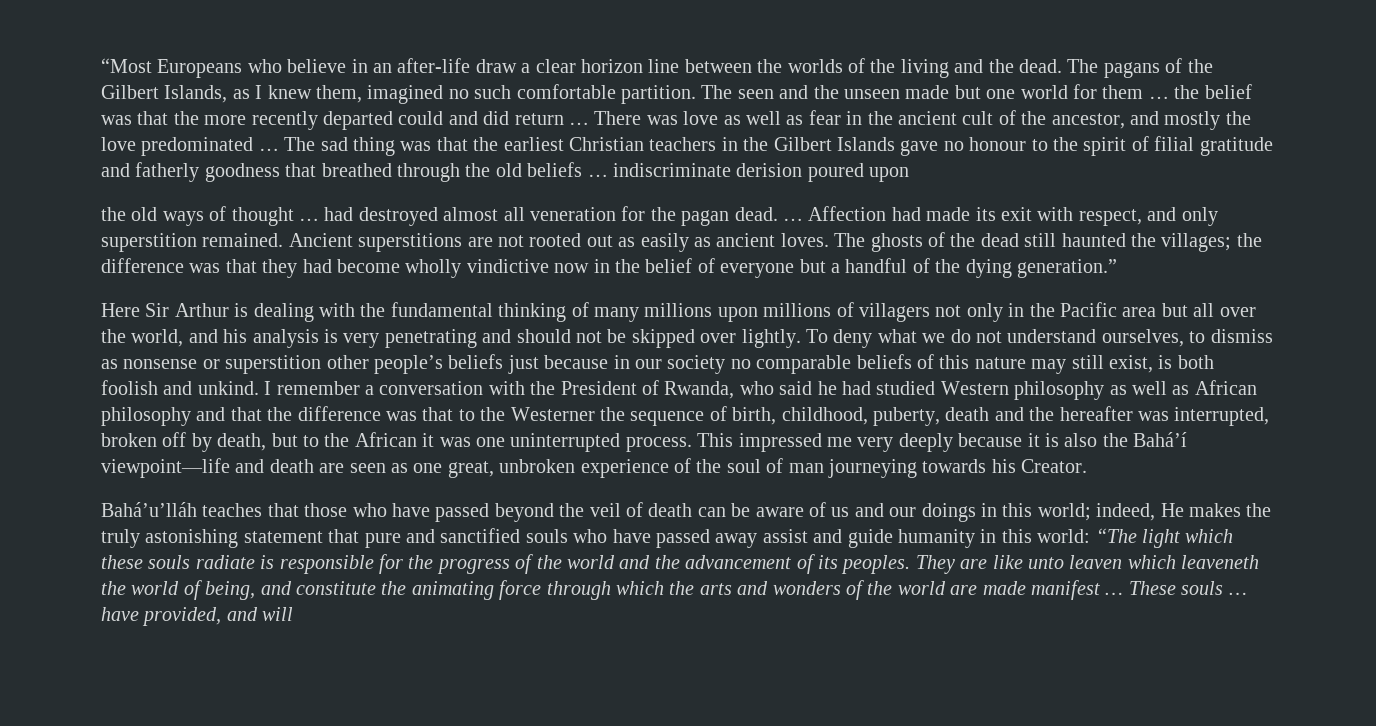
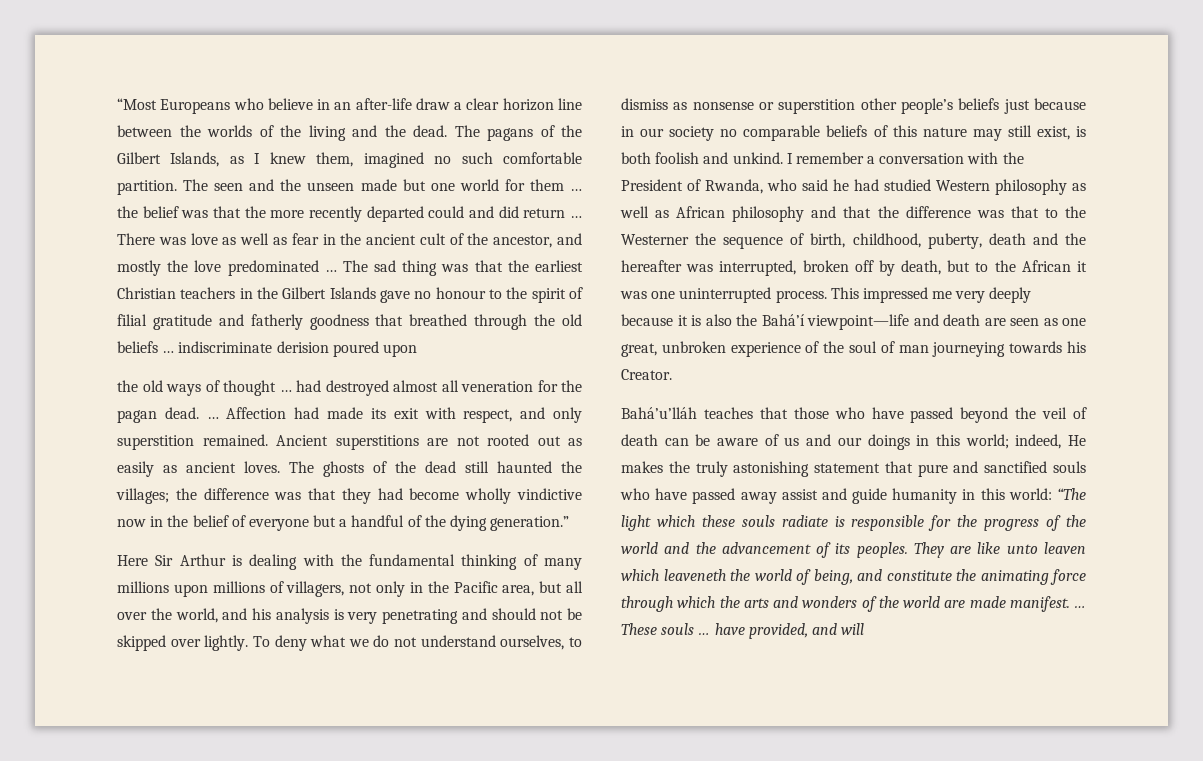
[858,303,930,322] villagers -> [286,581,345,597] villagers,
[1122,307,1157,317] area -> [502,585,535,596] area,
[1030,580,1100,600] manifest -> [1009,596,1070,612] manifest.

